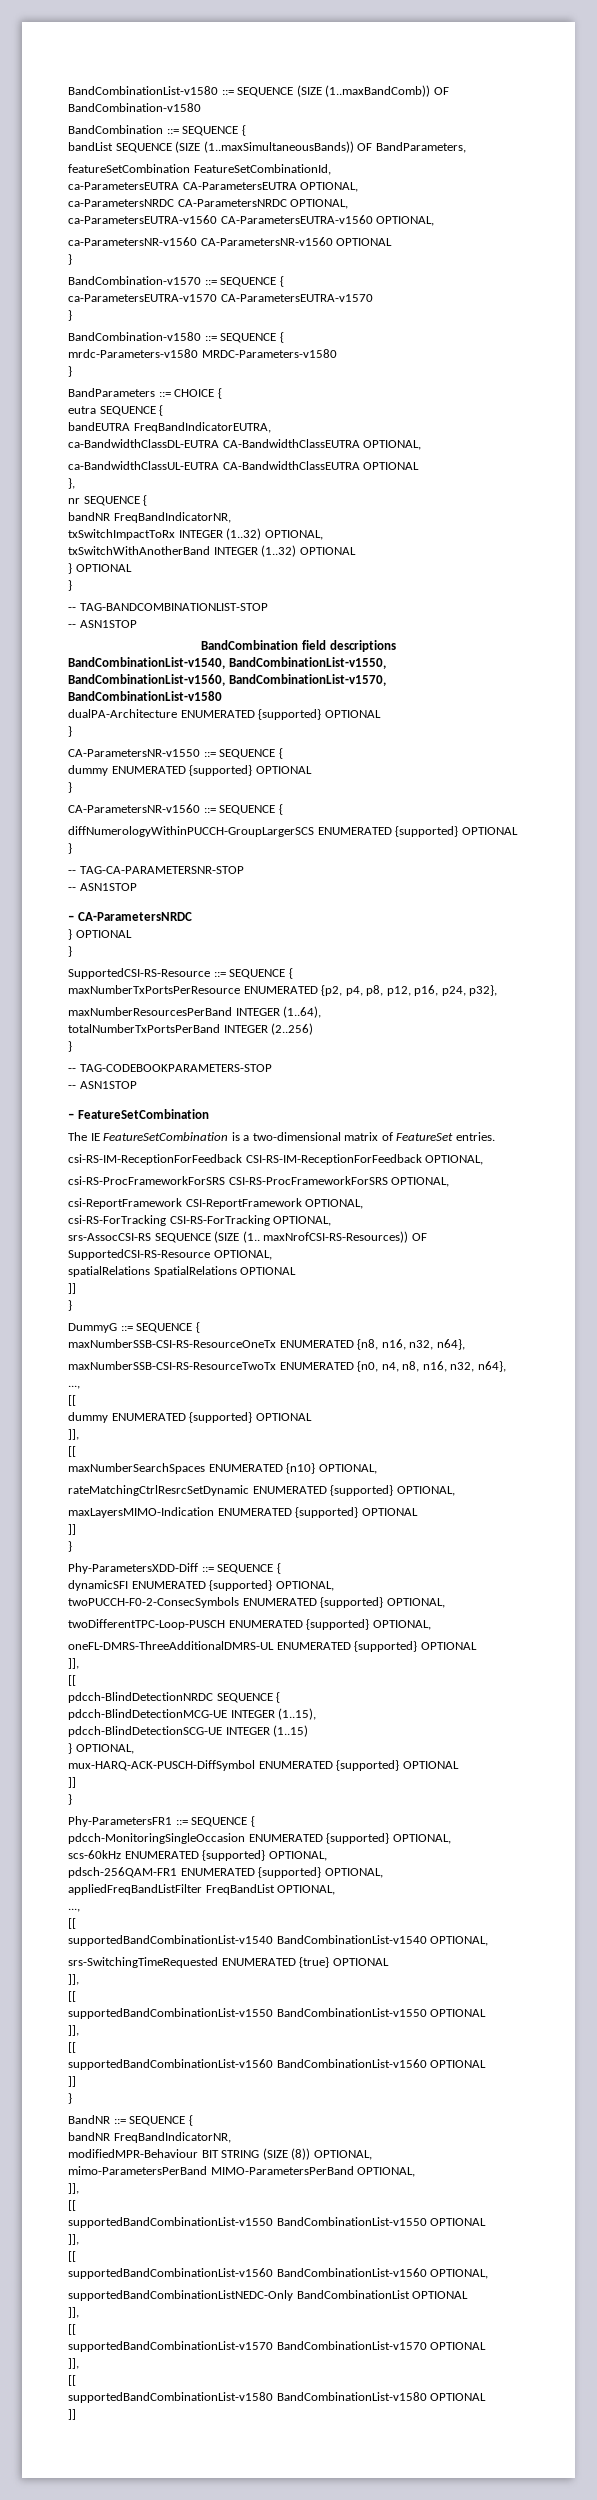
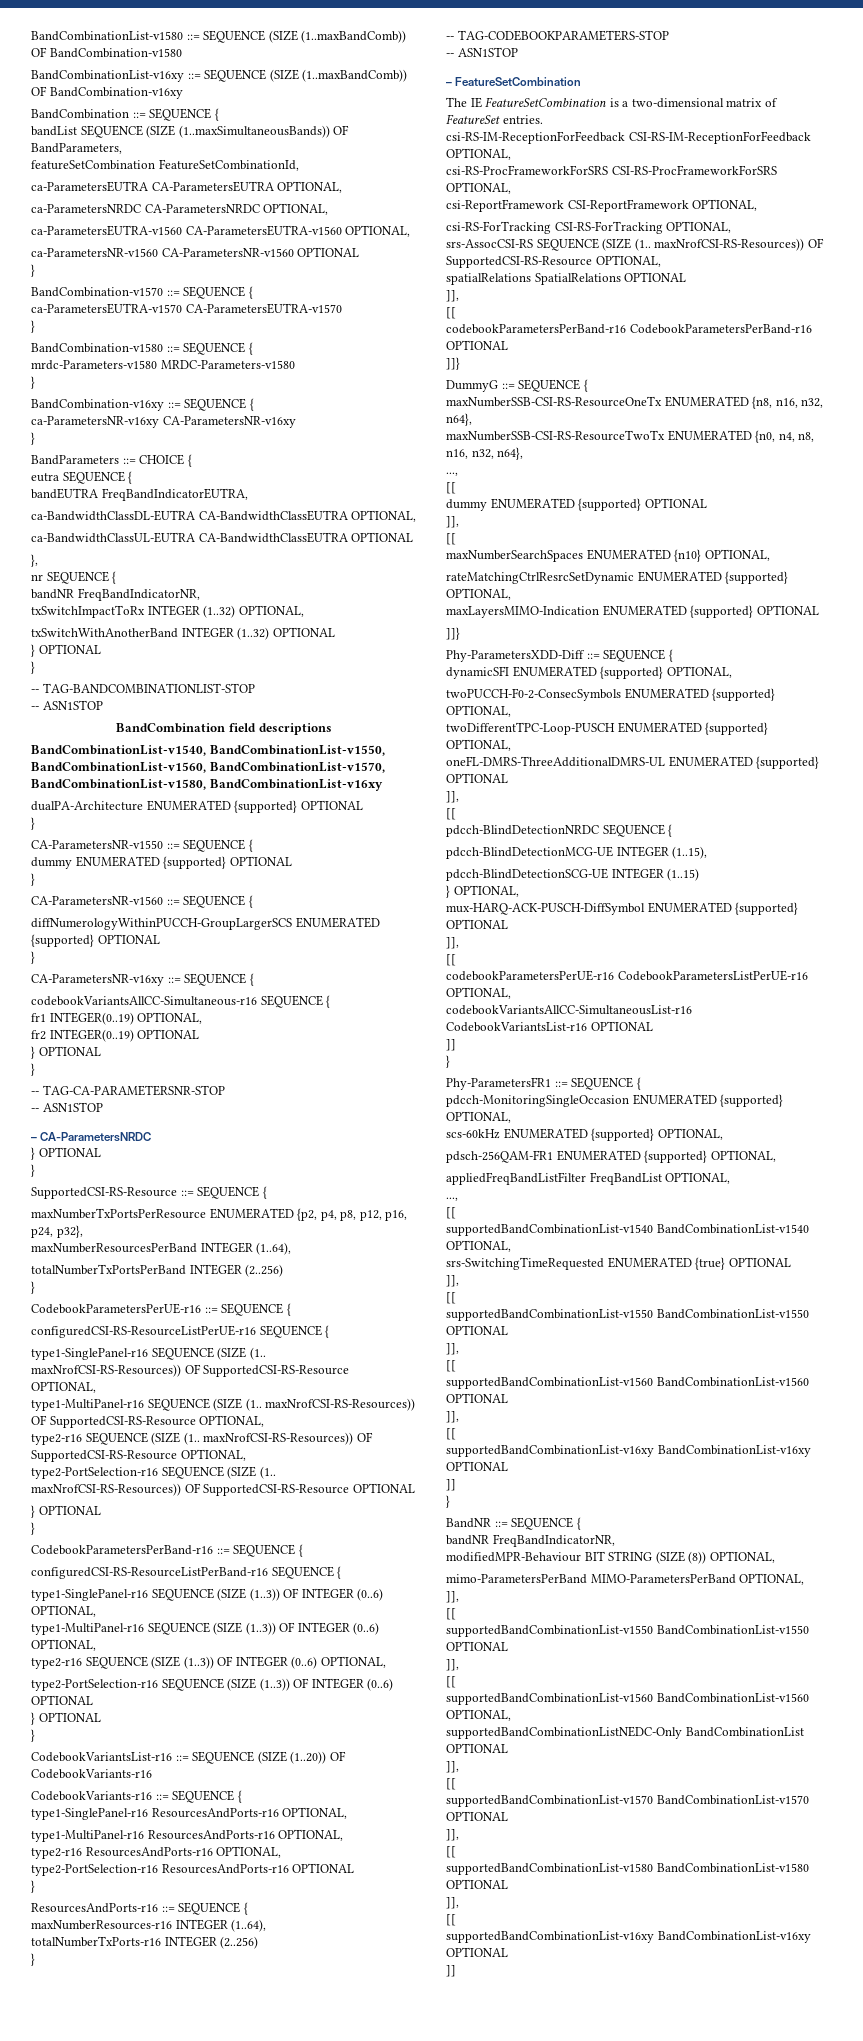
(201, 107) none -> [31,69,408,82] [31,86,183,99] // BandCombinationList-v16xy ::= SEQUENCE (SIZE (1..maxBandComb)) OF BandCombination-v16xy
(72, 371) none -> [31,398,254,411] [31,416,296,428] [31,432,35,445] // BandCombination-v16xy ::= SEQUENCE { // ca-ParametersNR-v16xy CA-ParametersNR-v16xy // }
[68,691,222,701] BandCombinationList-v1580 -> [31,779,383,791] BandCombinationList-v1580, BandCombinationList-v16xy
(72, 848) none -> [31,973,254,986] [31,995,331,1008] [31,1012,203,1025] [31,1029,200,1042] [31,1046,101,1059] [31,1063,35,1076] // CA-ParametersNR-v16xy ::= SEQUENCE { // codebookVariantsAllCC-Simultaneous-r16 SEQUENCE { // fr1 INTEGER(0..19) OPTIONAL, // fr2 INTEGER(0..19) OPTIONAL // } OPTIONAL // }
(72, 1046) none -> [31,1303,291,1316] [31,1325,330,1338] [31,1347,266,1360] [31,1364,350,1377] [31,1381,96,1393] [31,1398,416,1411] [31,1415,265,1428] [31,1432,373,1445] [31,1449,246,1462] [31,1466,276,1479] [31,1483,415,1496] [31,1505,101,1518] [31,1522,35,1535] [31,1544,303,1557] [31,1566,342,1579] [31,1588,384,1601] [31,1605,96,1617] [31,1622,380,1635] [31,1639,96,1651] [31,1656,386,1669] [31,1678,394,1691] [31,1695,93,1705] [31,1712,101,1725] [31,1729,35,1742] [31,1751,346,1764] [31,1769,152,1779] [31,1790,242,1803] [31,1807,348,1820] [31,1829,344,1842] [31,1846,282,1859] [31,1863,355,1876] [31,1880,35,1893] [31,1902,248,1915] [31,1919,267,1932] [31,1936,259,1949] [31,1953,35,1966] // CodebookParametersPerUE-r16 ::= SEQUENCE { // configuredCSI-RS-ResourceListPerUE-r16 SEQUENCE { // type1-SinglePanel-r16 SEQUENCE (SIZE (1.. maxNrofCSI-RS-Resources)) OF SupportedCSI-RS-Resource OPTIONAL, // type1-MultiPanel-r16 SEQUENCE (SIZE (1.. maxNrofCSI-RS-Resources)) OF SupportedCSI-RS-Resource OPTIONAL, // type2-r16 SEQUENCE (SIZE (1.. maxNrofCSI-RS-Resources)) OF SupportedCSI-RS-Resource OPTIONAL, // type2-PortSelection-r16 SEQUENCE (SIZE (1.. maxNrofCSI-RS-Resources)) OF SupportedCSI-RS-Resource OPTIONAL // } OPTIONAL // } // CodebookParametersPerBand-r16 ::= SEQUENCE { // configuredCSI-RS-ResourceListPerBand-r16 SEQUENCE { // type1-SinglePanel-r16 SEQUENCE (SIZE (1..3)) OF INTEGER (0..6) OPTIONAL, // type1-MultiPanel-r16 SEQUENCE (SIZE (1..3)) OF INTEGER (0..6) OPTIONAL, // type2-r16 SEQUENCE (SIZE (1..3)) OF INTEGER (0..6) OPTIONAL, // type2-PortSelection-r16 SEQUENCE (SIZE (1..3)) OF INTEGER (0..6) OPTIONAL // } OPTIONAL // } // CodebookVariantsList-r16 ::= SEQUENCE (SIZE (1..20)) OF CodebookVariants-r16 // CodebookVariants-r16 ::= SEQUENCE { // type1-SinglePanel-r16 ResourcesAndPorts-r16 OPTIONAL, // type1-MultiPanel-r16 ResourcesAndPorts-r16 OPTIONAL, // type2-r16 ResourcesAndPorts-r16 OPTIONAL, // type2-PortSelection-r16 ResourcesAndPorts-r16 OPTIONAL // } // ResourcesAndPorts-r16 ::= SEQUENCE { // maxNumberResources-r16 INTEGER (1..64), // totalNumberTxPorts-r16 INTEGER (2..256) // }
[68,1283,76,1294] [68,1300,72,1311] ]] // } -> [446,290,459,302] [446,307,456,319] [446,324,812,334] [446,340,508,350] [446,357,460,370] ]], // [[ // codebookParametersPerBand-r16 CodebookParametersPerBand-r16 OPTIONAL // ]]}
[68,1524,76,1535] [68,1541,72,1552] ]] // } -> [446,627,460,640] ]]}
(459, 1765) none -> [446,937,459,949] [446,954,456,966] [446,970,808,981] [446,987,511,999] [446,1005,692,1015] [446,1021,653,1032] // ]], // [[ // codebookParametersPerUE-r16 CodebookParametersListPerUE-r16 OPTIONAL, // codebookVariantsAllCC-SimultaneousList-r16 CodebookVariantsList-r16 OPTIONAL
(487, 2064) none -> [446,1411,459,1423] [446,1428,456,1440] [446,1445,811,1457] [446,1461,508,1471] // ]], // [[ // supportedBandCombinationList-v16xy BandCombinationList-v16xy OPTIONAL
(487, 2397) none -> [446,1897,459,1909] [446,1914,456,1926] [446,1931,811,1943] [446,1947,508,1957] // ]], // [[ // supportedBandCombinationList-v16xy BandCombinationList-v16xy OPTIONAL

